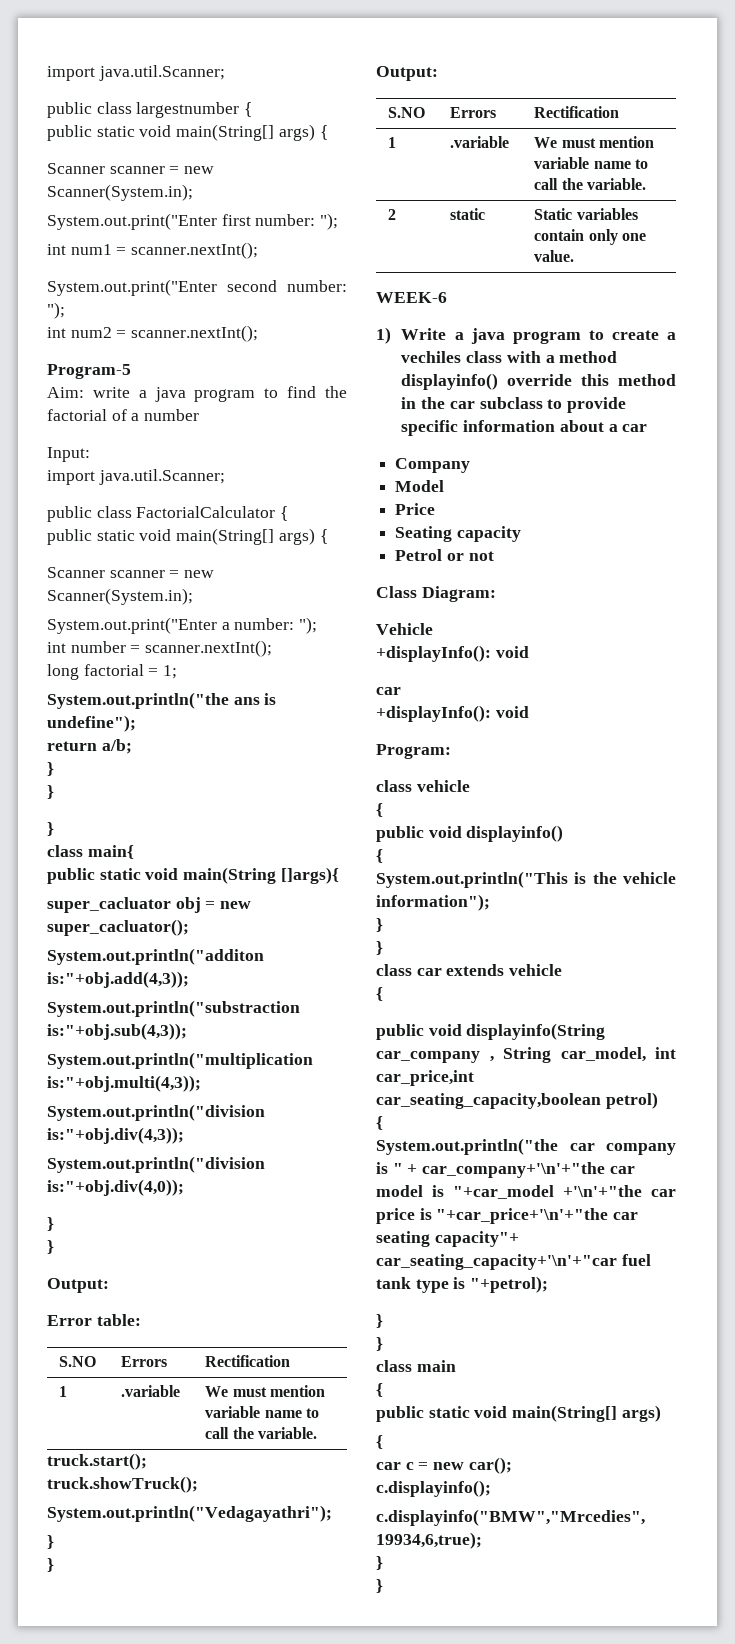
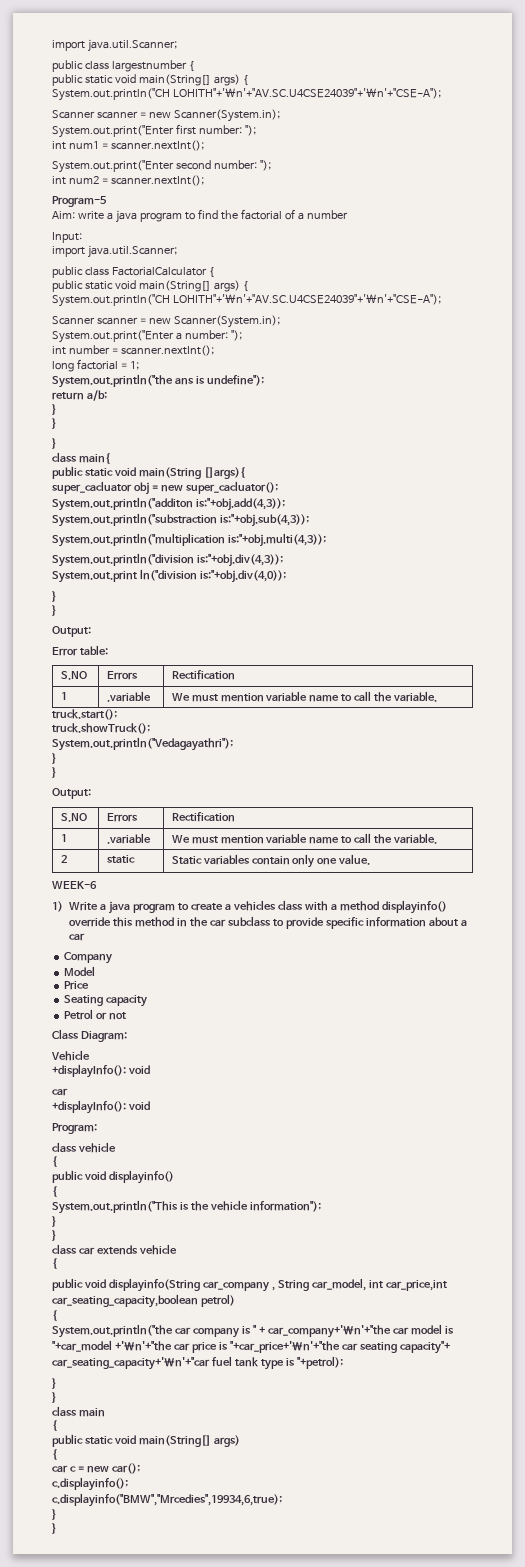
(328, 132) none -> [52,88,441,101] // System.out.println("CH LOHITH"+'\n'+"AV.SC.U4CSE24039"+'\n'+"CSE-A");
(328, 536) none -> [52,294,441,307] // System.out.println("CH LOHITH"+'\n'+"AV.SC.U4CSE24039"+'\n'+"CSE-A");
[47,1156,265,1173] System.out.println("division -> [52,569,197,583] System.out.print ln("division
[401,351,462,363] vechiles -> [233,900,277,911] vehicles

